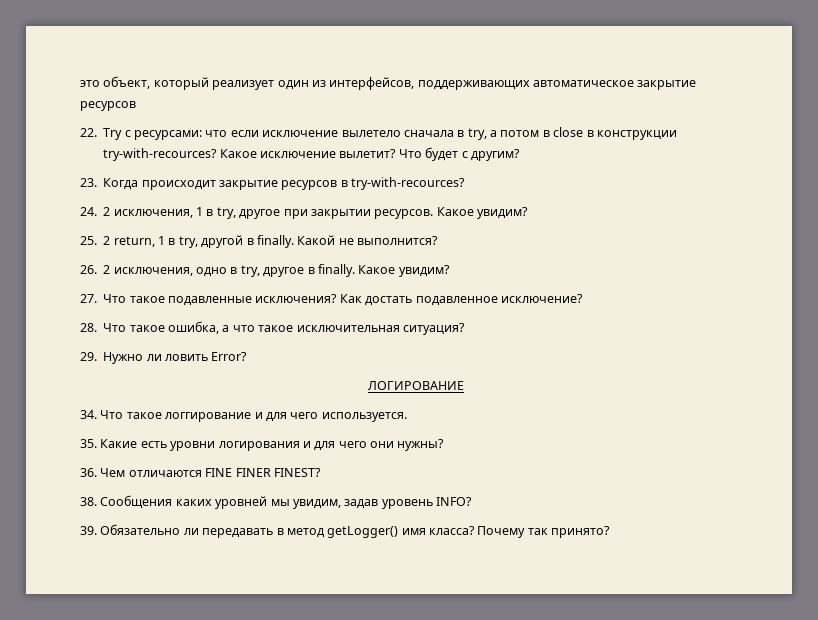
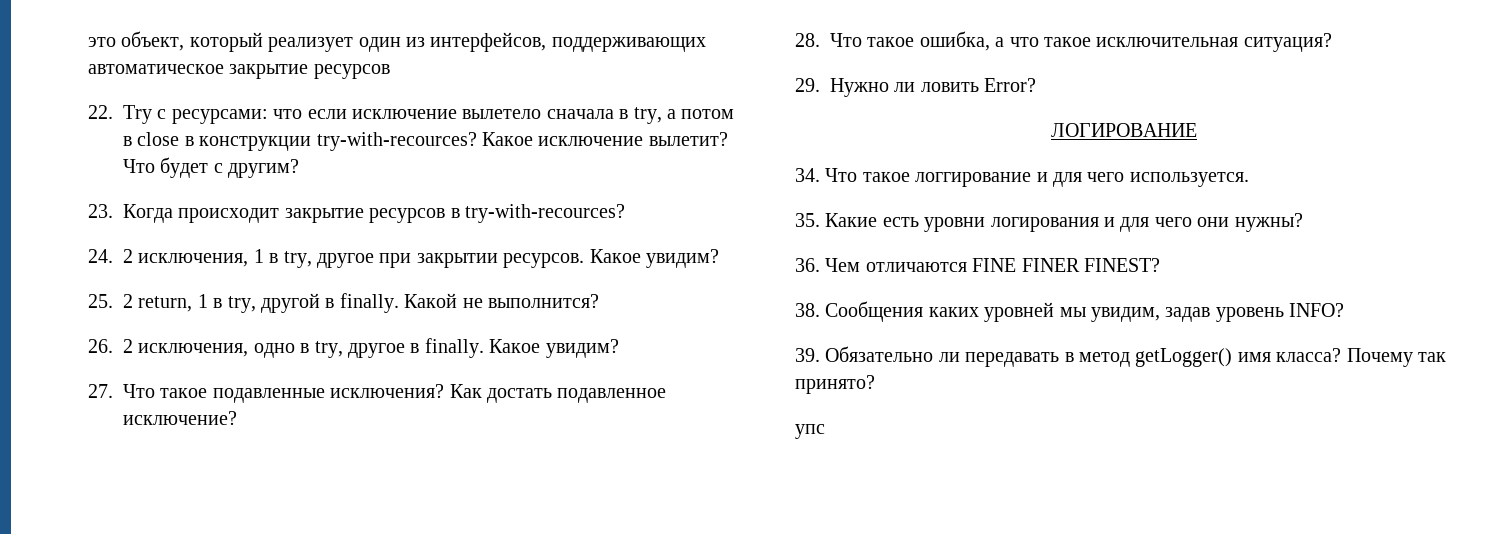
(611, 532) none -> [795,424,825,439] // упс

